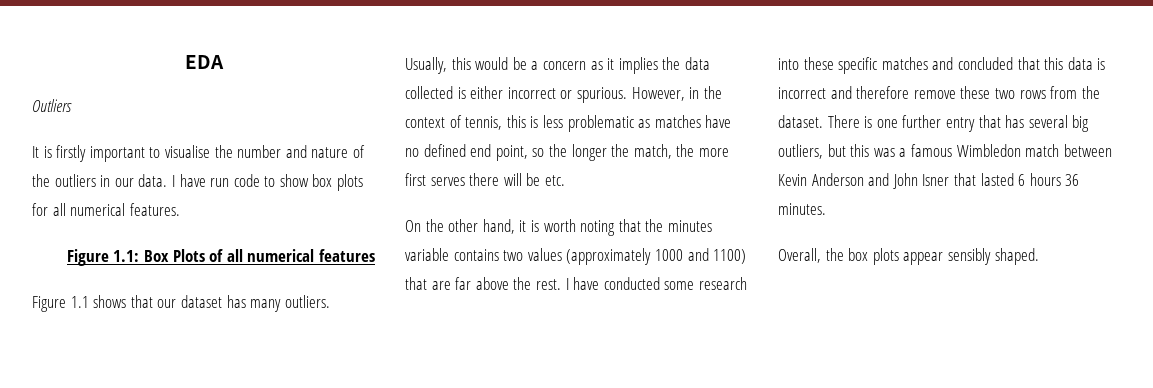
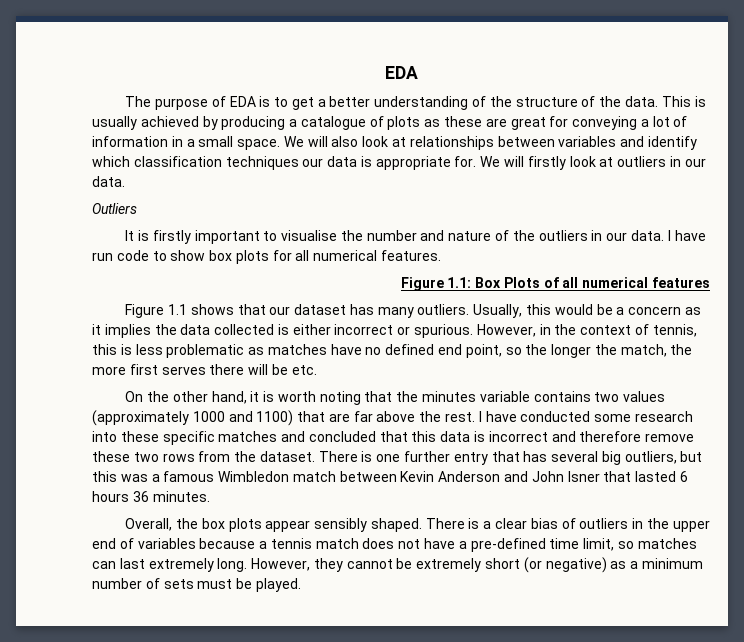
[184,55,224,69] EDA -> [384,66,418,79] [125,96,706,110] [92,116,688,130] [92,136,697,150] [92,156,706,170] [92,176,125,187] EDA // The purpose of EDA is to get a better understanding of the structure of the data. This is usually achieved by producing a catalogue of plots as these are great for conveying a lot of information in a small space. We will also look at relationships between variables and identify which classification techniques our data is appropriate for. We will firstly look at outliers in our data.
(1039, 256) none -> [425,518,710,532] [92,538,697,552] [92,557,703,573] [92,578,301,592] There is a clear bias of outliers in the upper end of variables because a tennis match does not have a pre-defined time limit, so matches can last extremely long. However, they cannot be extremely short (or negative) as a minimum number of sets must be played.

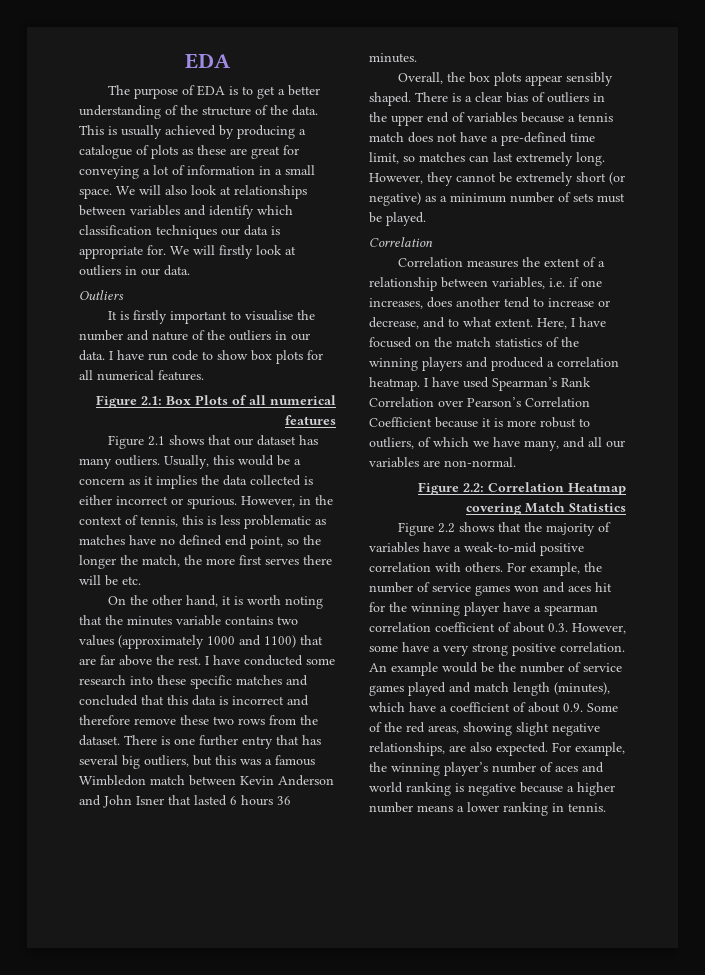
[447,277,472,288] 1.1: -> [141,396,162,405] 2.1:
[168,304,188,315] 1.1 -> [147,436,165,446] 2.1
(301, 585) none -> [369,237,433,247] [397,257,605,268] [369,277,602,291] [369,297,610,309] [369,317,606,329] [369,337,579,348] [369,357,619,371] [369,377,591,391] [369,397,590,407] [369,417,590,428] [369,437,625,451] [369,457,516,468] [418,482,626,495] [466,502,626,515] [397,522,611,536] [369,542,584,556] [369,562,602,576] [369,582,612,596] [369,602,598,616] [369,622,626,634] [369,642,625,656] [369,662,622,676] [369,682,610,696] [369,702,618,713] [369,722,600,736] [369,742,625,756] [369,762,604,776] [369,782,615,796] [369,802,606,816] // Correlation // Correlation measures the extent of a relationship between variables, i.e. if one increases, does another tend to increase or decrease, and to what extent. Here, I have focused on the match statistics of the winning players and produced a correlation heatmap. I have used Spearman’s Rank Correlation over Pearson’s Correlation Coefficient because it is more robust to outliers, of which we have many, and all our variables are non-normal. // Figure 2.2: Correlation Heatmap covering Match Statistics // Figure 2.2 shows that the majority of variables have a weak-to-mid positive correlation with others. For example, the number of service games won and aces hit for the winning player have a spearman correlation coefficient of about 0.3. However, some have a very strong positive correlation. An example would be the number of service games played and match length (minutes), which have a coefficient of about 0.9. Some of the red areas, showing slight negative relationships, are also expected. For example, the winning player’s number of aces and world ranking is negative because a higher number means a lower ranking in tennis.

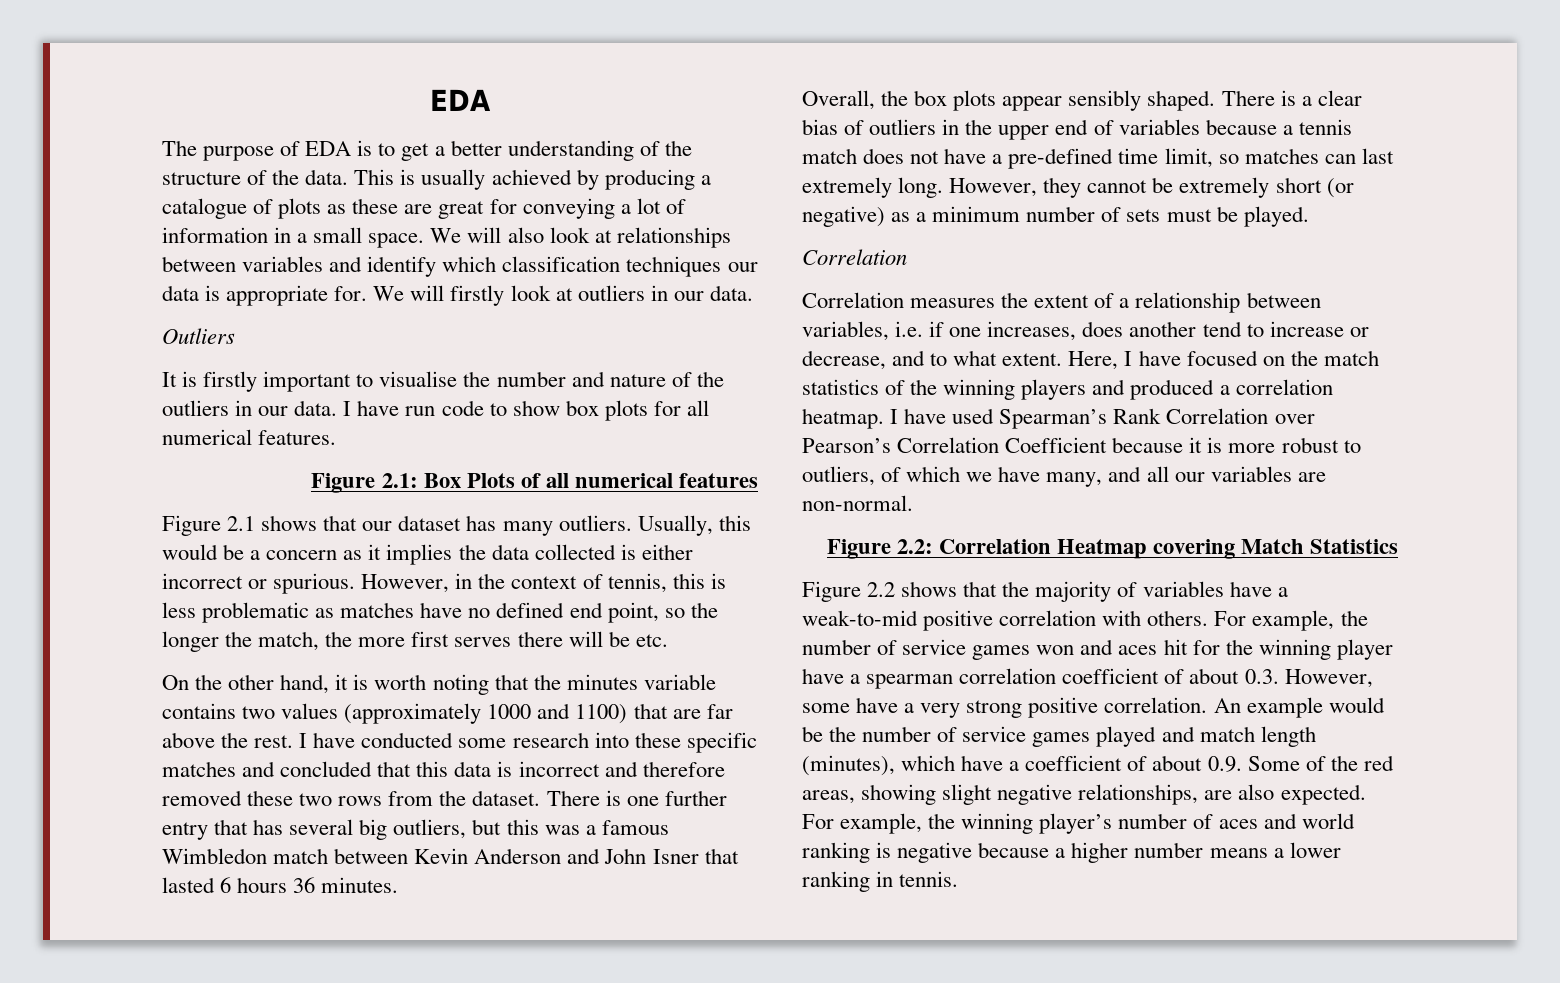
[134,718,176,725] remove -> [162,790,242,806] removed

